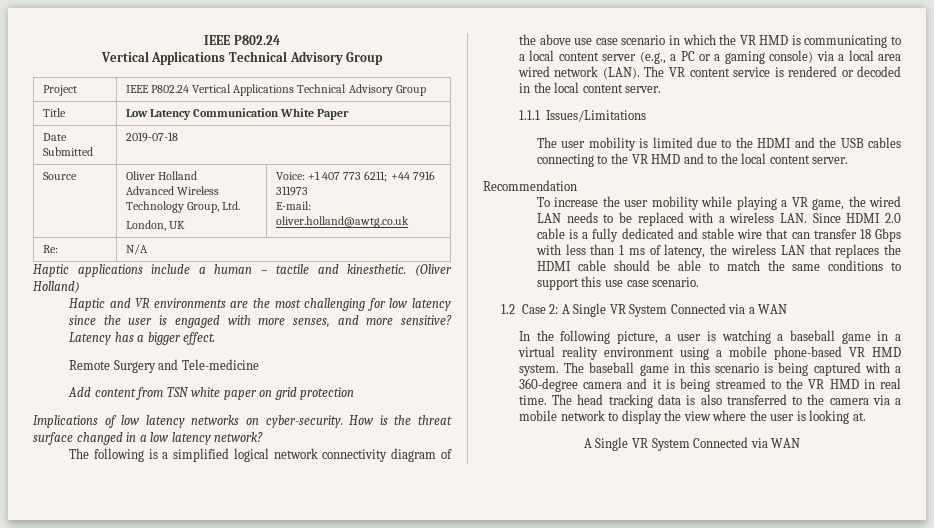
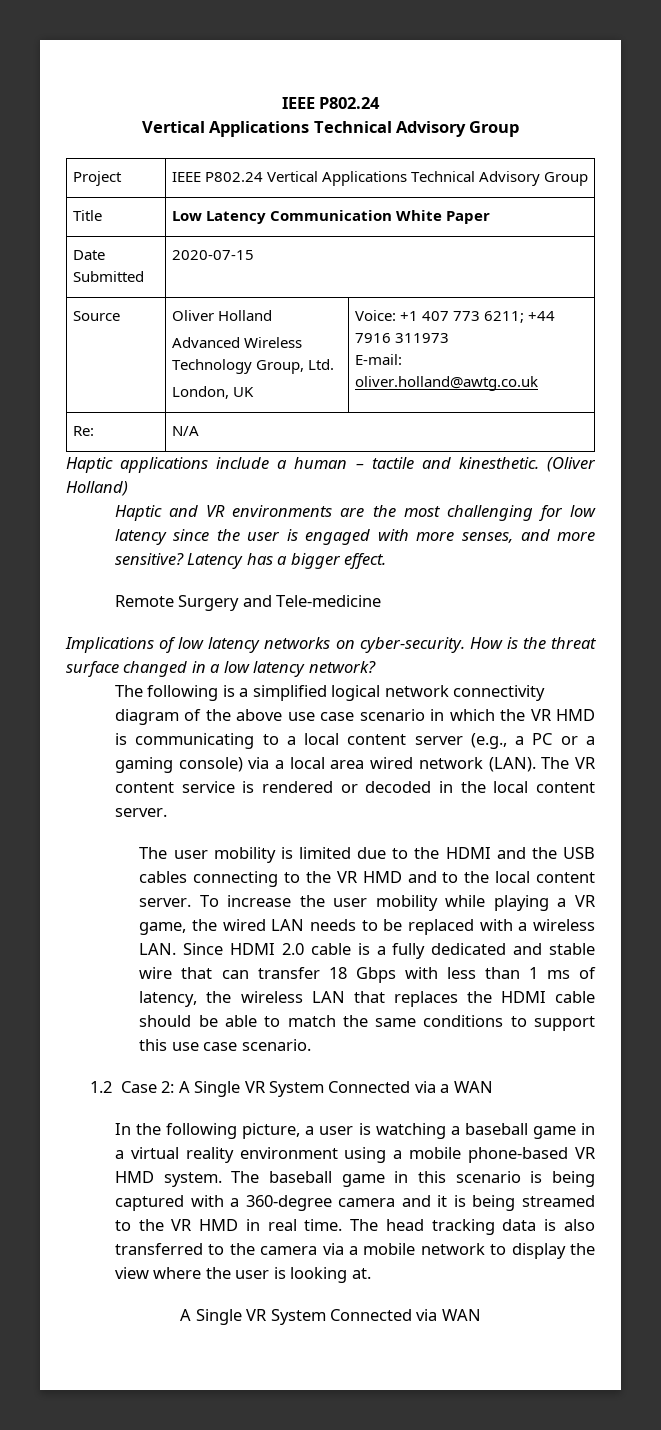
[126,132,179,142] 2019-07-18 -> [171,250,254,260] 2020-07-15
[67,387,355,400] // Add content from TSN white paper on grid protection -> (382, 601) none
[518,110,647,122] // 1.1.1 Issues/Limitations -> (167, 812) none
[483,180,577,191] // Recommendation // -> (192, 902) none

